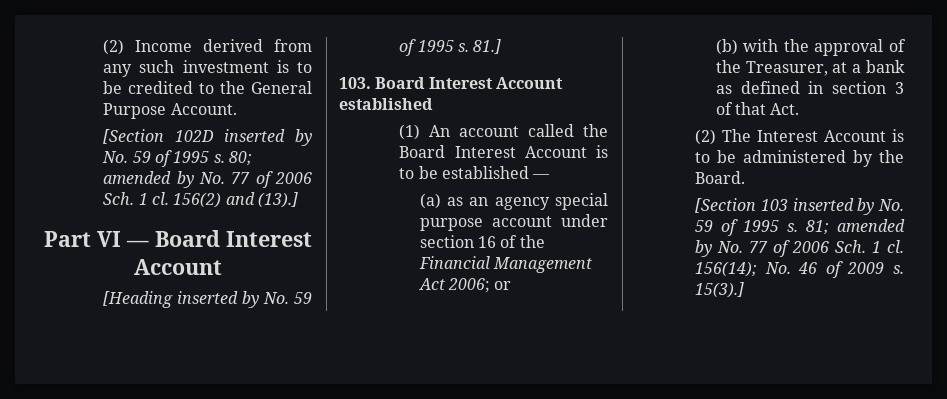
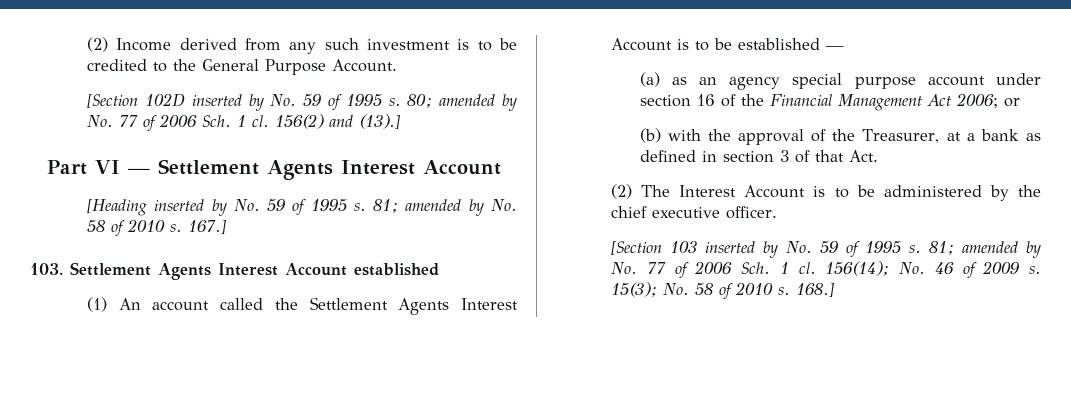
[154,230,220,247] Board -> [157,159,333,180] Settlement Agents
[473,39,502,54] 81.] -> [373,199,517,216] [87,219,228,237] 81; amended by No. 58 of 2010 s. 167.]
[375,77,426,89] Board -> [70,262,211,280] Settlement Agents
[399,145,446,158] Board -> [309,297,450,315] Settlement Agents
[695,171,746,184] Board. -> [611,206,778,219] chief executive officer.
[695,282,745,298] 15(3).] -> [611,282,836,300] 15(3); No. 58 of 2010 s. 168.]

